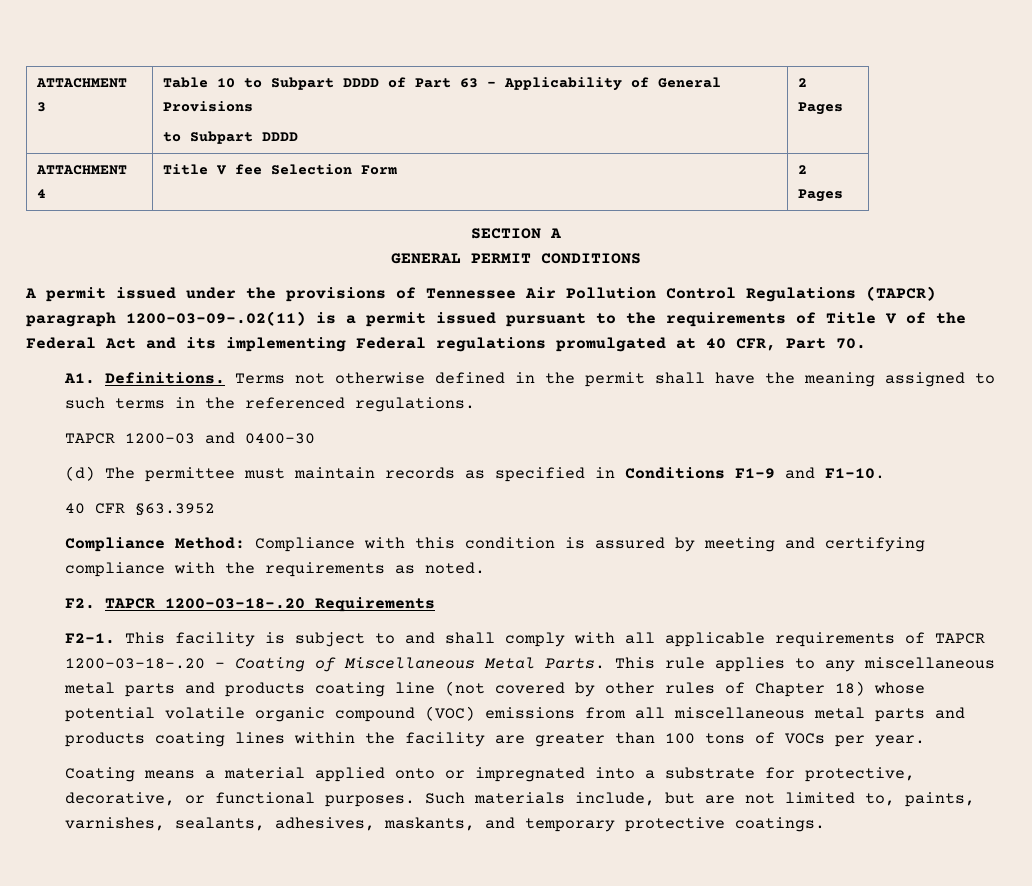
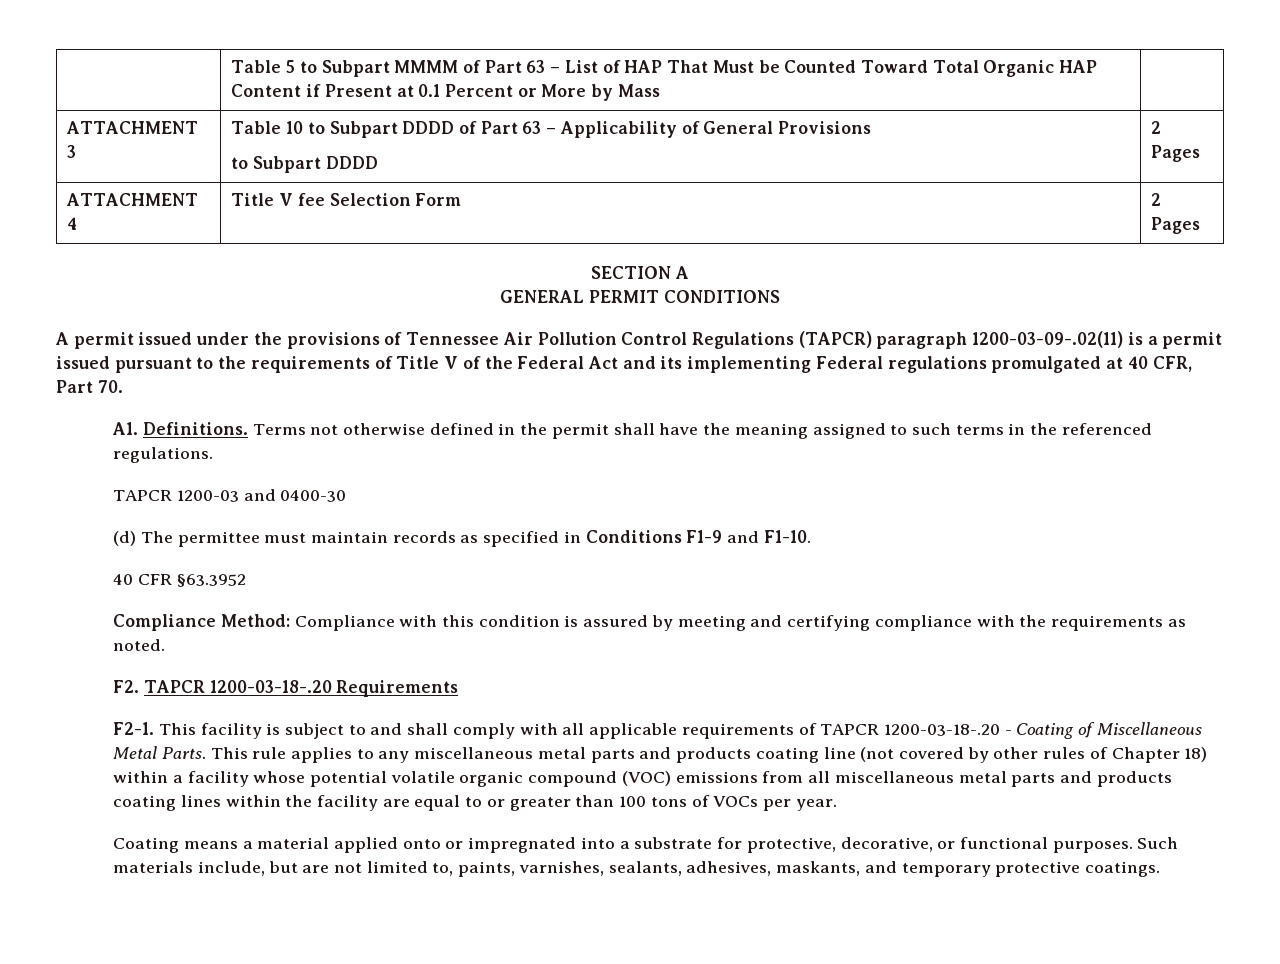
(35, 83) none -> [231,60,1098,77] [231,84,660,101] | Table 5 to Subpart MMMM of Part 63 – List of HAP That Must be Counted Toward Total Organic HAP Content if Present at 0.1 Percent or More by Mass | //
(866, 688) none -> [113,771,249,787] within a facility
(526, 739) none -> [414,795,505,811] equal to or

